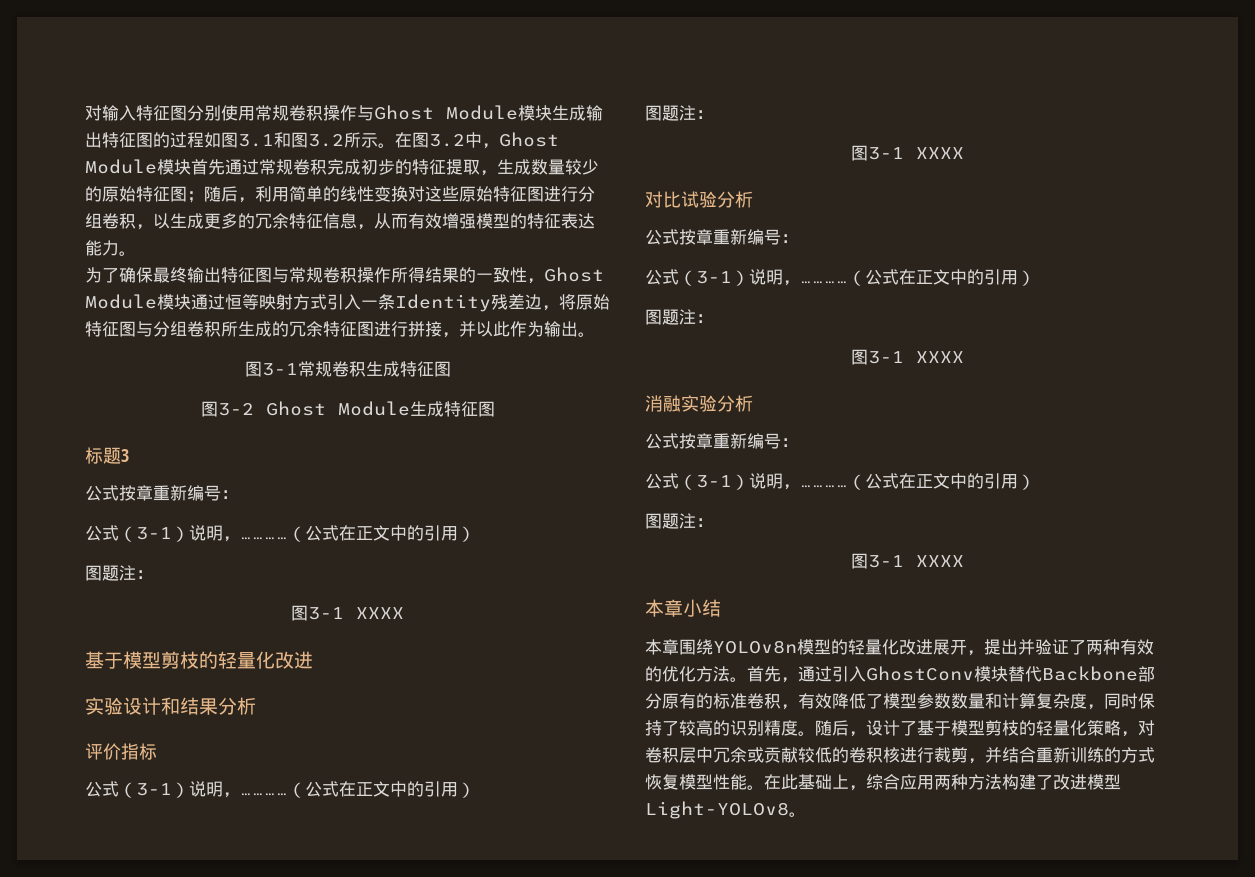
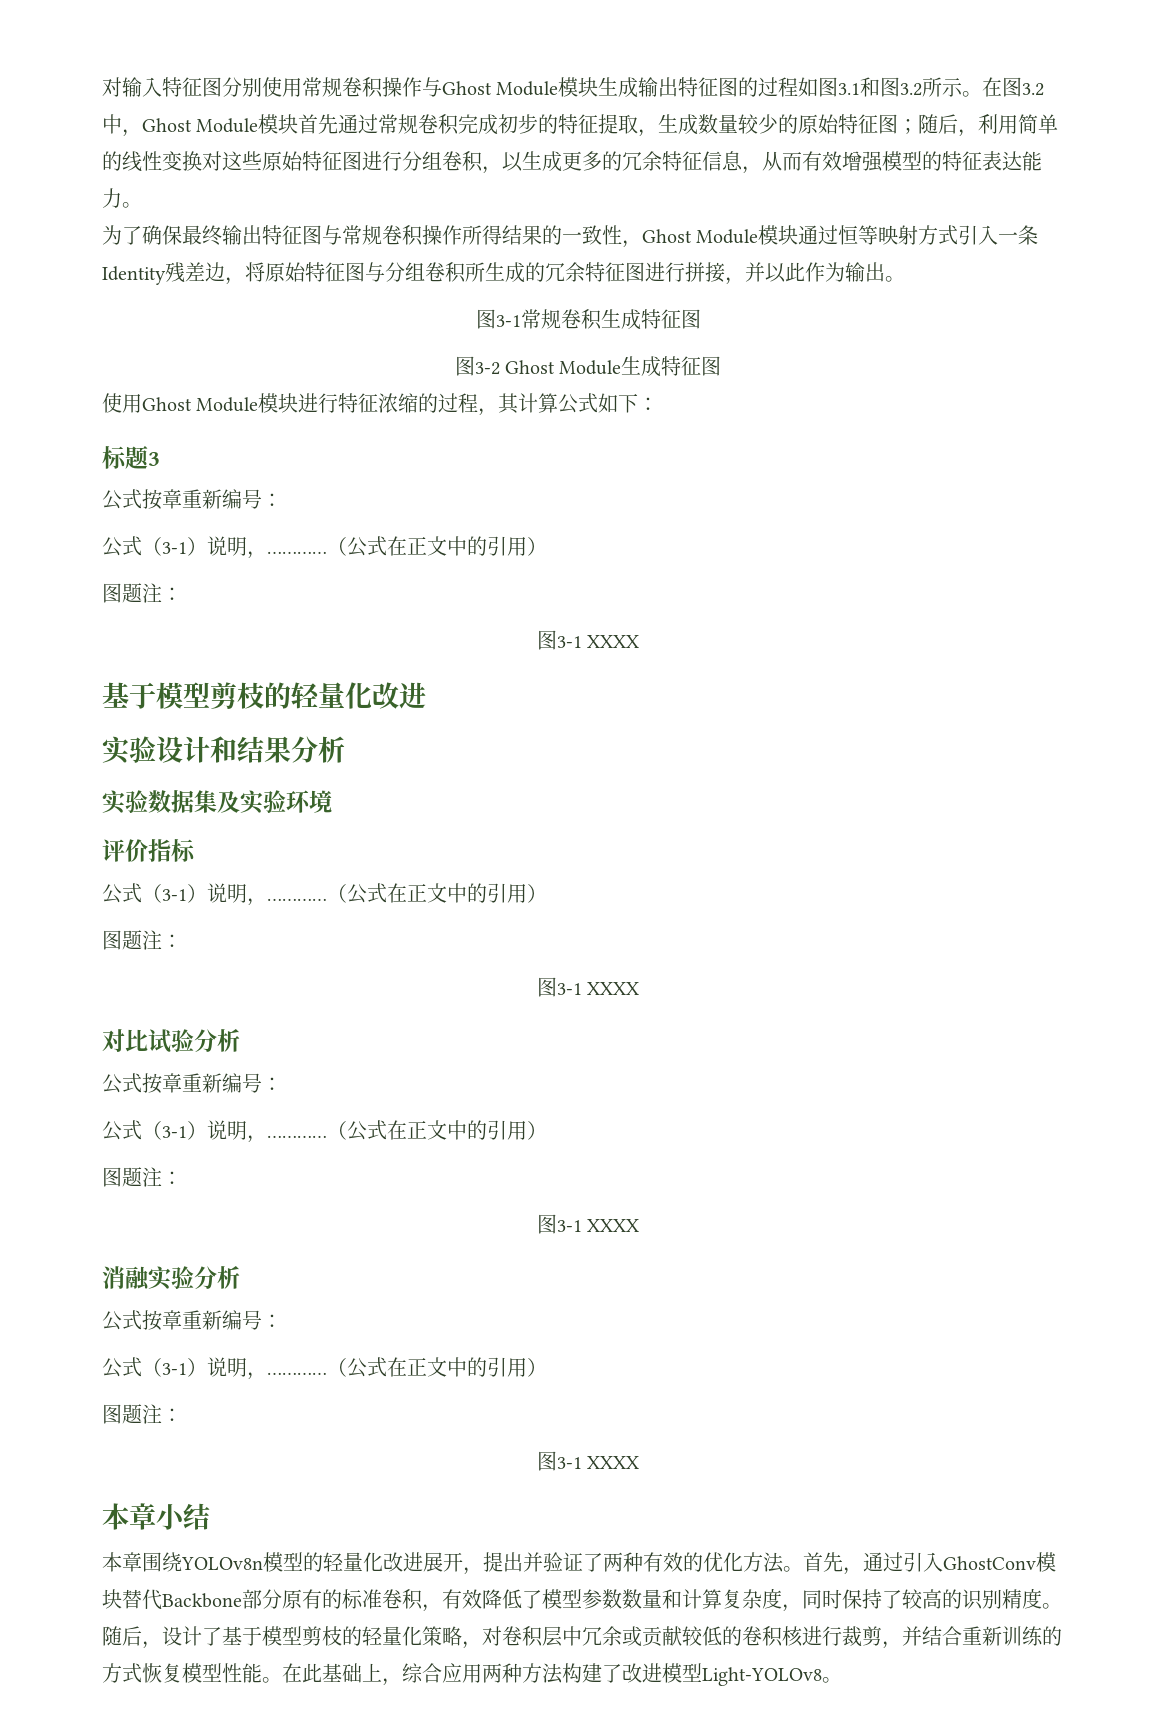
(495, 409) none -> [102,393,659,416] // 使用Ghost Module模块进行特征浓缩的过程，其计算公式如下：
(256, 706) none -> [102,790,332,814] // 实验数据集及实验环境

